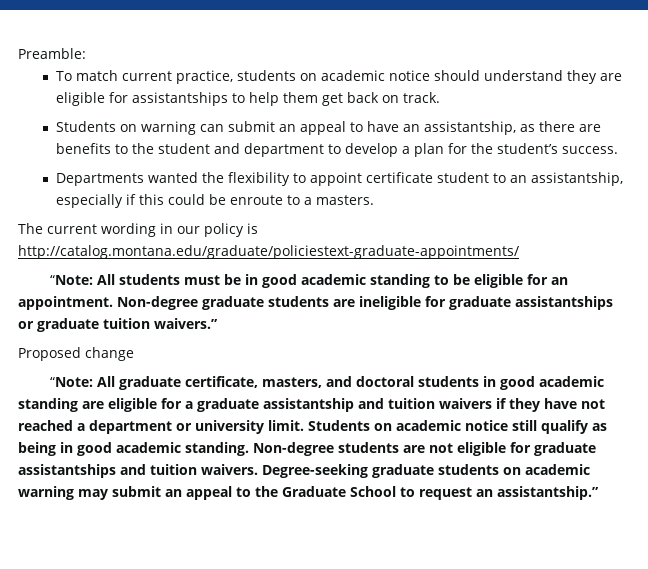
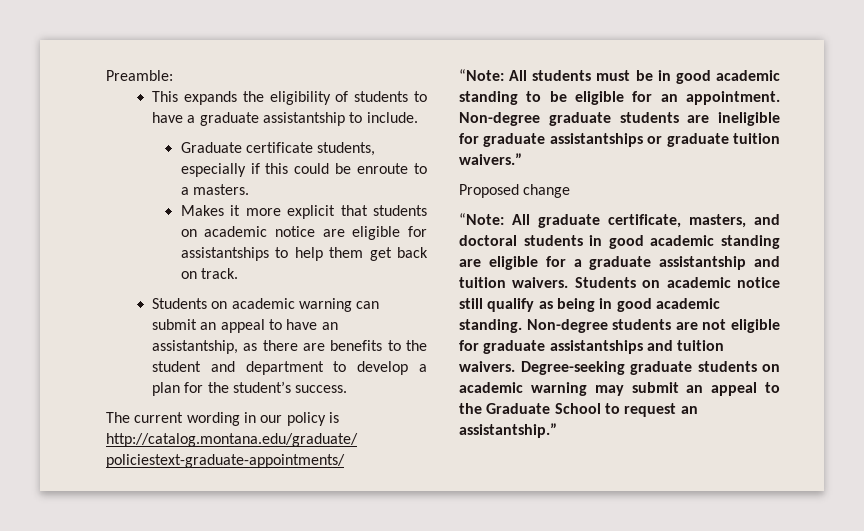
[55,70,233,84] To match current practice, -> [152,91,427,105] [152,112,418,126] [180,142,376,156] [180,163,427,177] [180,184,250,195] [180,205,368,219] This expands the eligibility of students to have a graduate assistantship to include. // Graduate certificate students, especially if this could be enroute to a masters. // Makes it more explicit that
[433,70,597,84] should understand they -> (316, 231) none
(137, 128) none -> [231,298,295,309] academic
[55,172,623,186] [55,194,374,208] // Departments wanted the flexibility to appoint certificate student to an assistantship, especially if this could be enroute to a masters. -> (348, 389) none
[439,398,605,412] [18,420,304,434] waivers if they have not reached a department or university limit. -> [512,277,569,288] waivers.

